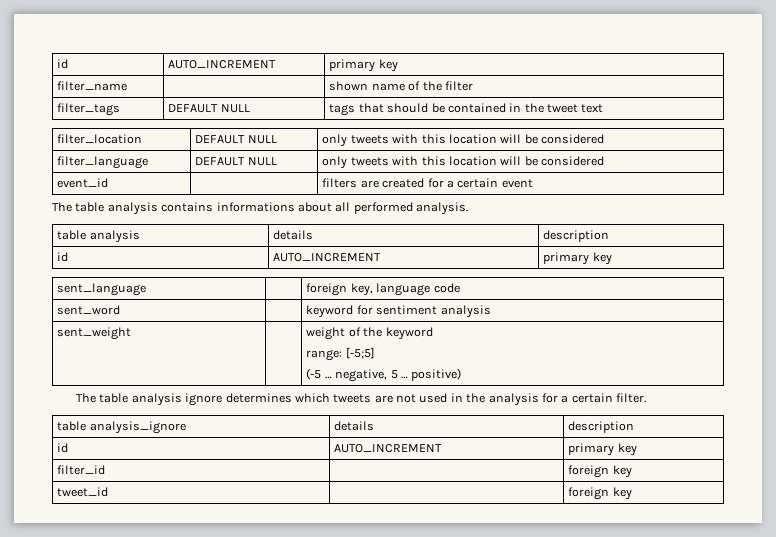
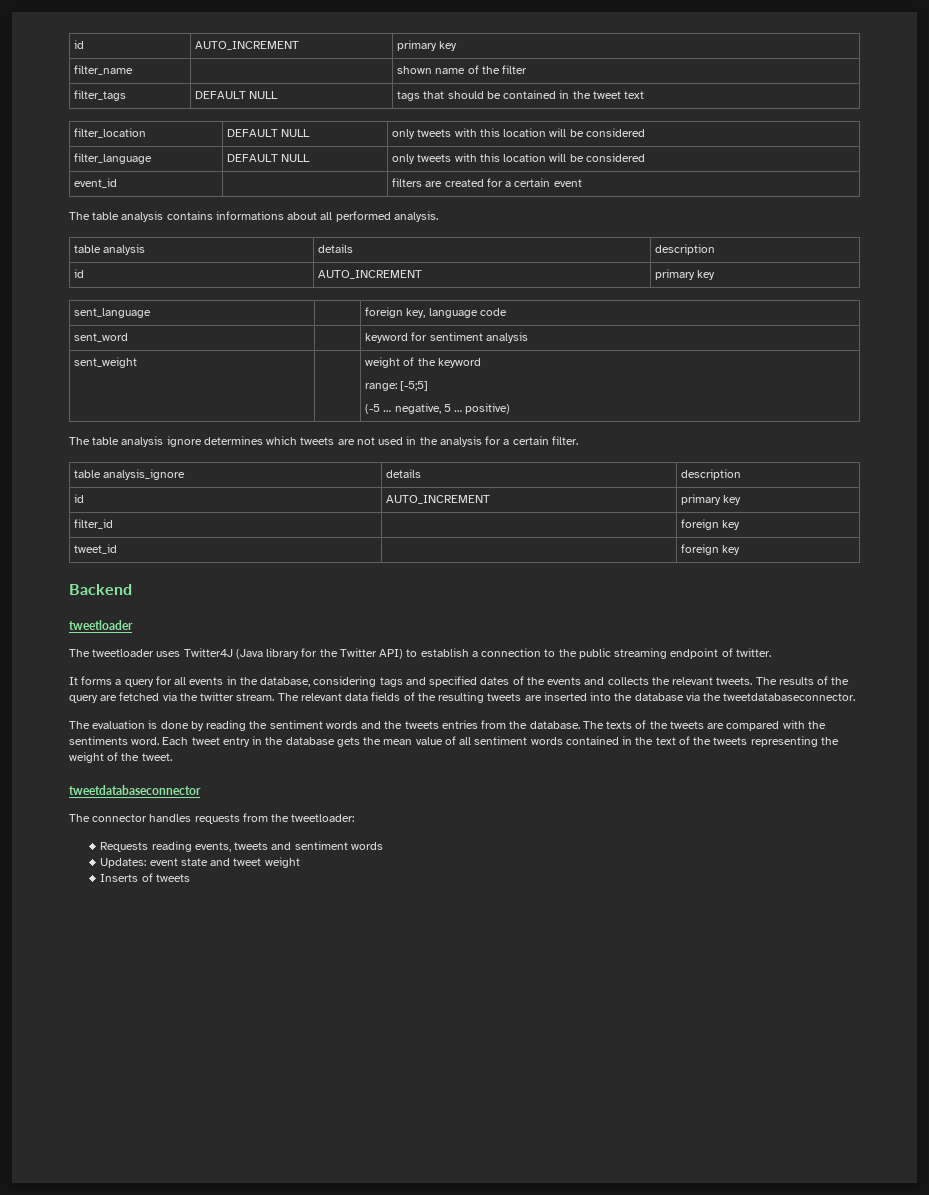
(632, 493) none -> [69,584,132,595] [69,620,133,630] [69,648,771,659] [69,676,850,687] [69,692,856,703] [69,720,826,731] [69,736,839,747] [69,752,172,763] [69,785,201,795] [69,813,355,824] [100,841,383,852] [100,857,300,868] [100,873,190,882] // Backend // tweetloader // The tweetloader uses Twitter4J (Java library for the Twitter API) to establish a connection to the public streaming endpoint of twitter. // It forms a query for all events in the database, considering tags and specified dates of the events and collects the relevant tweets. The results of the query are fetched via the twitter stream. The relevant data fields of the resulting tweets are inserted into the database via the tweetdatabaseconnector. // The evaluation is done by reading the sentiment words and the tweets entries from the database. The texts of the tweets are compared with the sentiments word. Each tweet entry in the database gets the mean value of all sentiment words contained in the text of the tweets representing the weight of the tweet. // tweetdatabaseconnector // The connector handles requests from the tweetloader: // Requests reading events, tweets and sentiment words // Updates: event state and tweet weight // Inserts of tweets

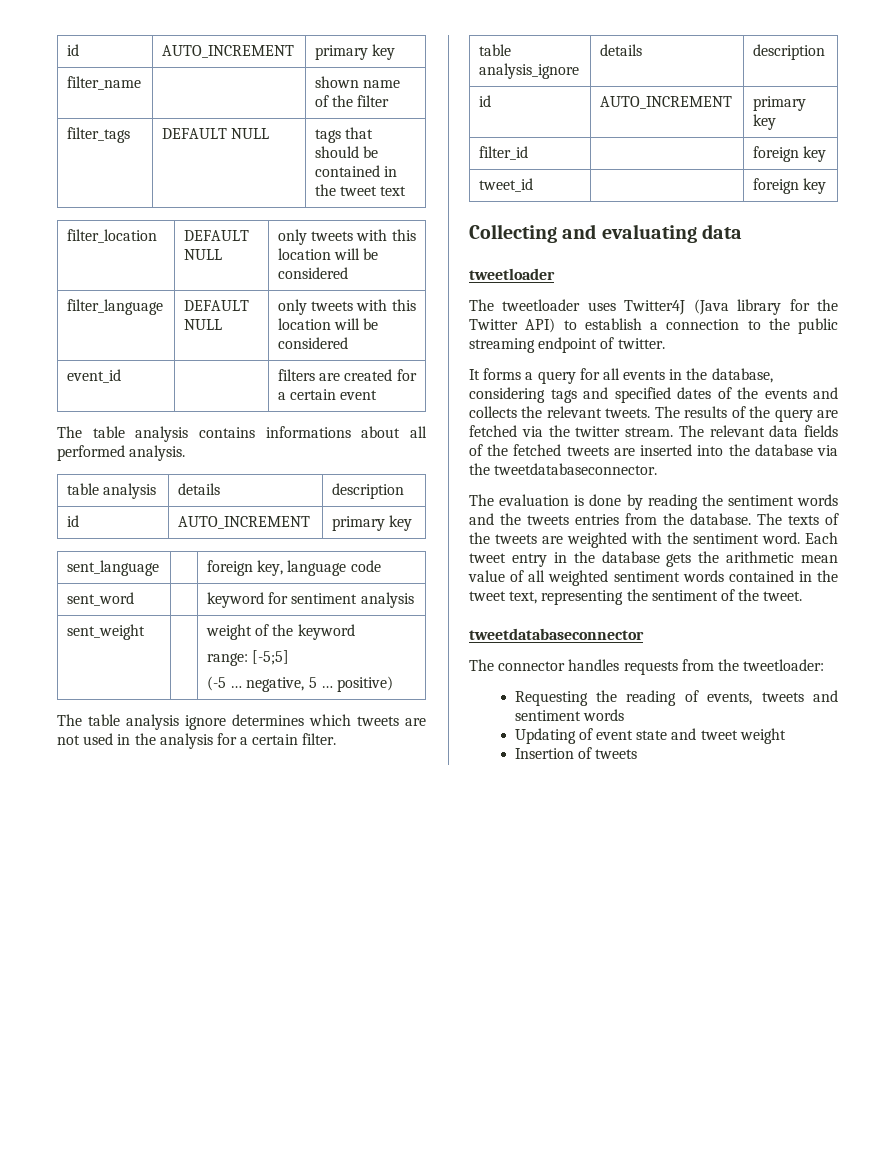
[69,584,132,595] Backend -> [469,224,742,243] Collecting and evaluating data
[438,692,485,703] resulting -> [513,444,562,456] fetched
[726,721,780,731] compared -> [567,532,627,548] weighted
[69,736,128,745] sentiments -> [693,533,759,544] sentiment
(382, 741) none -> [726,551,795,563] arithmetic
(472, 741) none -> [548,570,609,586] weighted
[655,736,748,745] text of the tweets -> [469,591,538,604] tweet text,
[69,752,104,763] weight -> [651,590,718,601] sentiment
[100,841,192,852] Requests reading -> [514,690,699,706] Requesting the reading of
[100,858,147,868] Updates: -> [514,728,593,744] Updating of
[100,874,139,882] Inserts -> [514,748,574,759] Insertion

